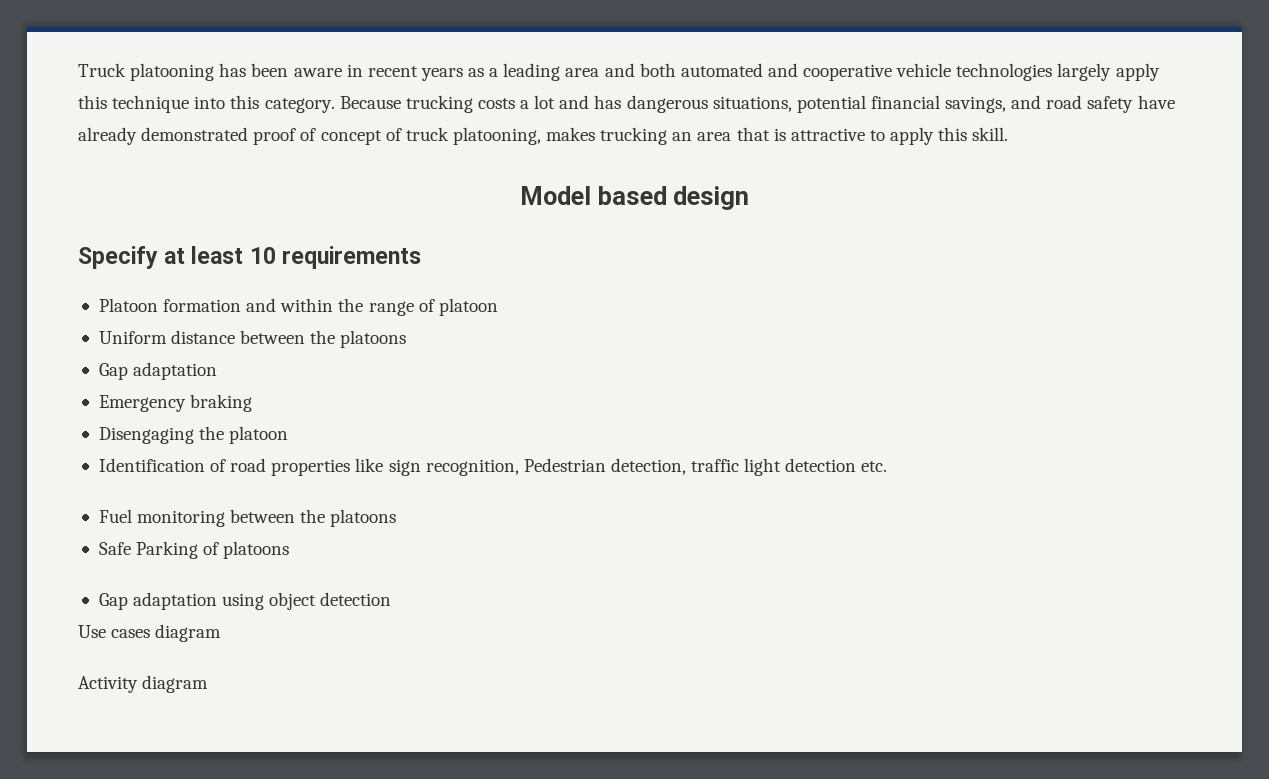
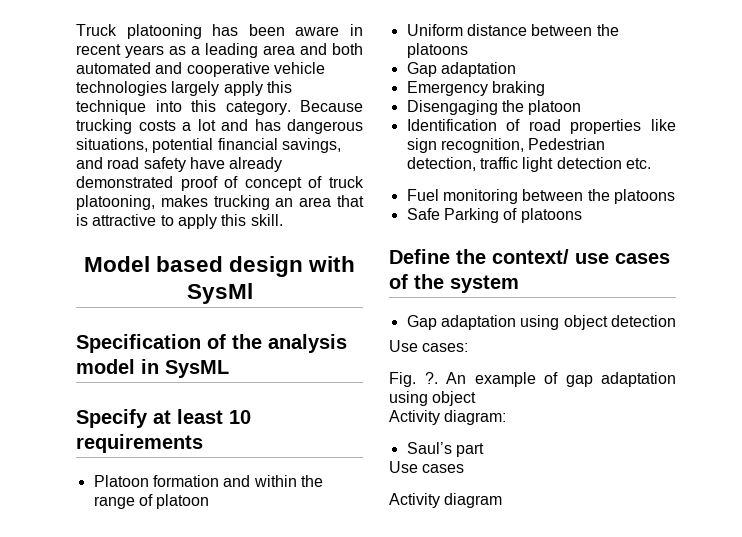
(750, 198) none -> [308,256,356,272] [186,283,253,304] [76,334,347,353] [76,359,229,378] with SysMl // Specification of the analysis model in SysML
(290, 550) none -> [389,249,670,264] [389,274,519,293] // Define the context/ use cases of the system
(392, 599) none -> [389,340,469,352] [389,372,676,387] [389,391,477,406] [389,410,507,425] [406,442,484,457] // Use cases: // Fig. ?. An example of gap adaptation using object // Activity diagram: // Saul’s part
[155,624,222,642] diagram -> (465, 468) none

